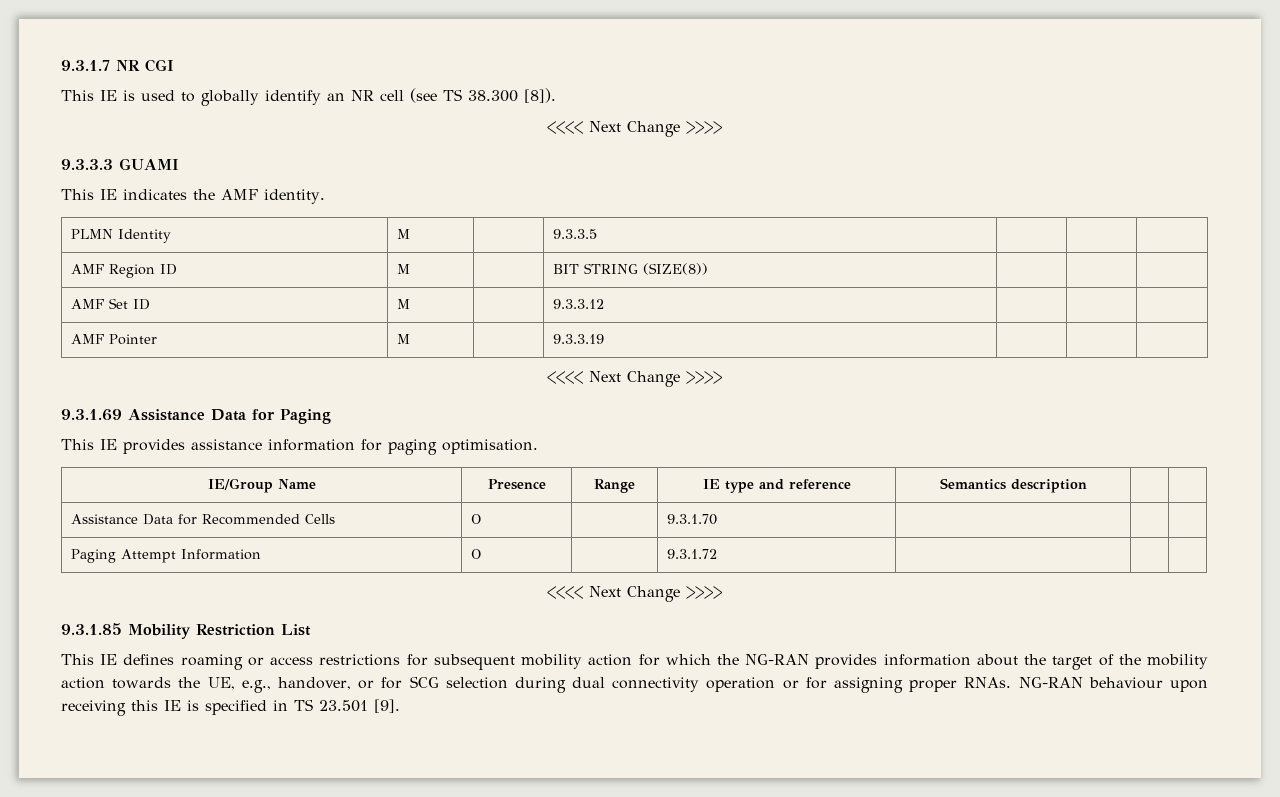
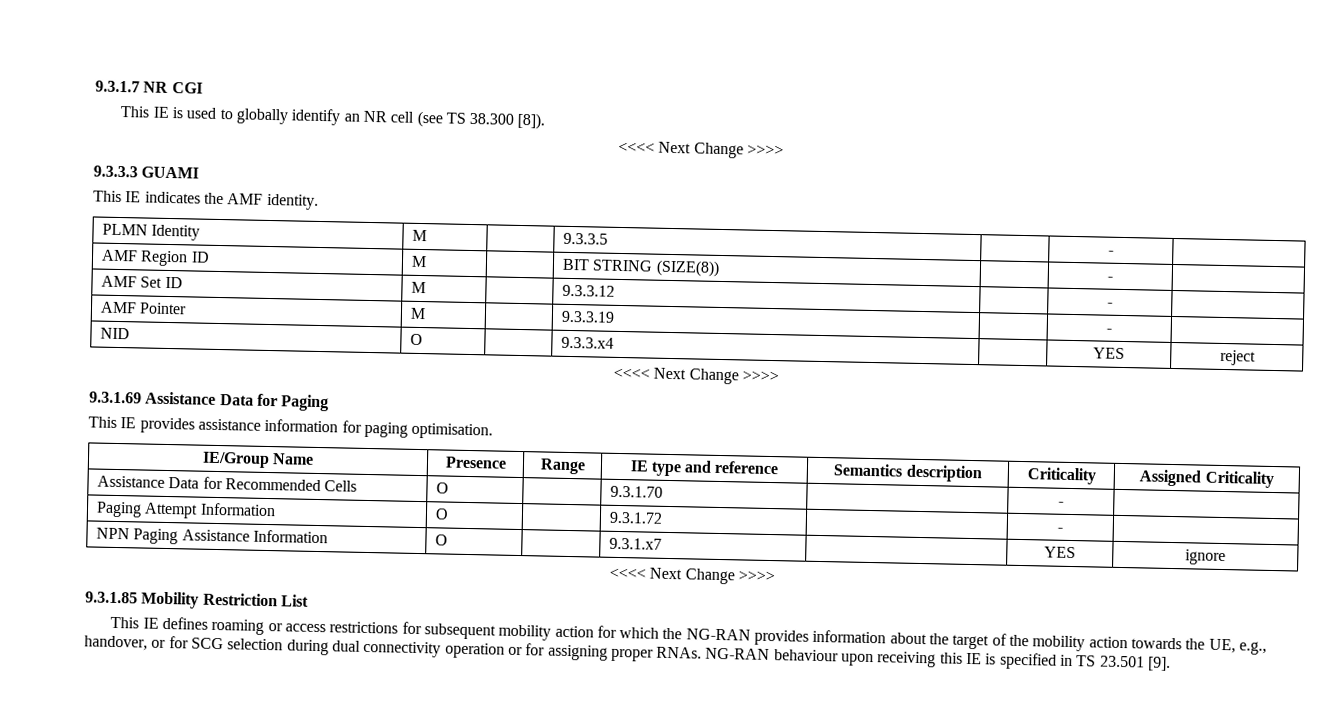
(597, 234) none -> [1108,250,1114,255] -
(708, 269) none -> [1107,276,1113,281] -
(604, 304) none -> [1107,302,1113,307] -
(604, 339) | -> [1106,328,1112,333] [100,327,131,340] [410,333,424,346] [561,336,615,349] [1093,347,1125,360] [1219,349,1256,366] - | // NID | O | | 9.3.3.x4 | | YES | reject
(1087, 486) | -> [1026,467,1097,485] [1139,469,1274,489] Criticality | Assigned Criticality
(717, 519) none -> [1058,501,1064,506] -
(717, 554) | -> [1057,527,1063,532] [96,527,329,545] [435,534,449,546] [609,537,663,550] [1044,546,1076,559] [1185,549,1226,566] - | // NPN Paging Assistance Information | O | | 9.3.1.x7 | | YES | ignore

